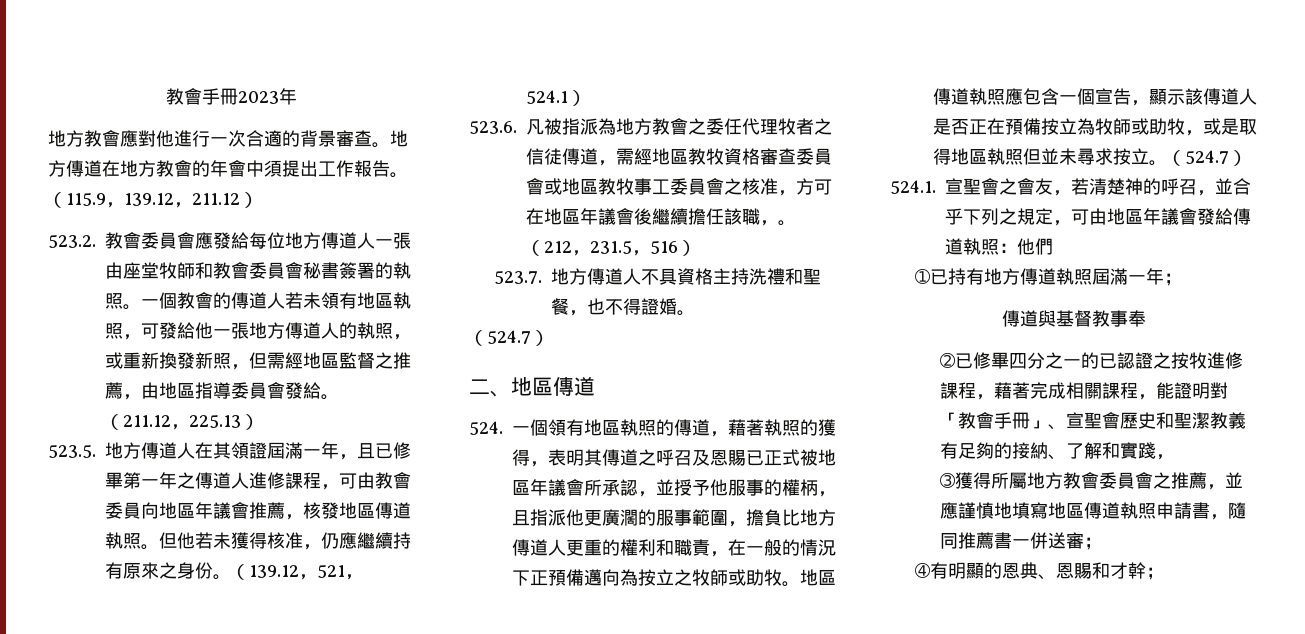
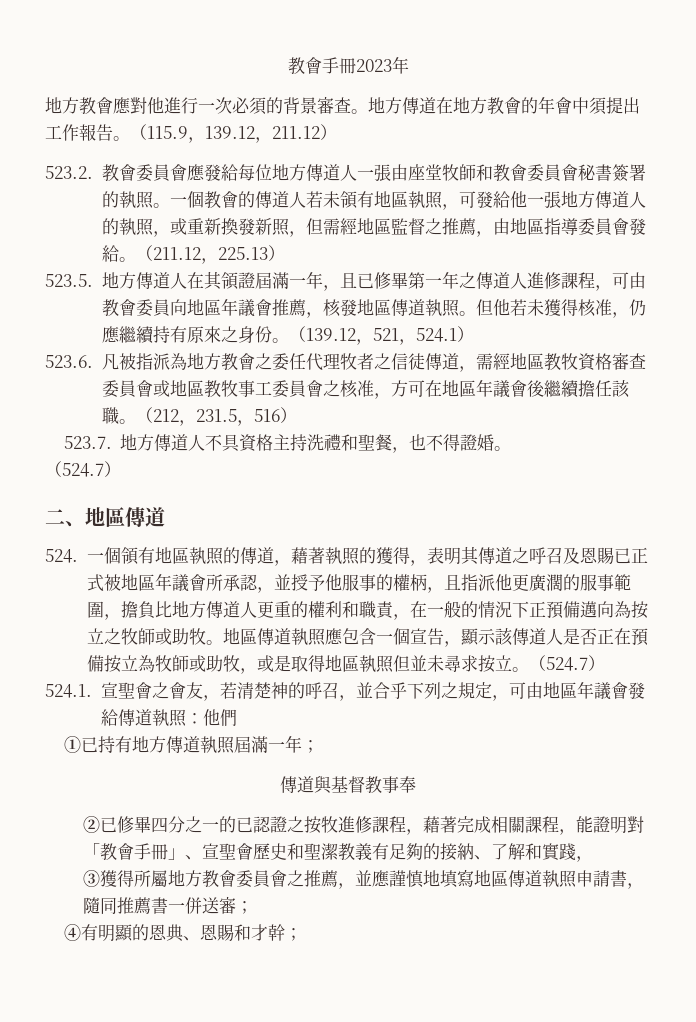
[246,130,282,147] 合適 -> [232,97,266,115] 必須
[760,220,778,226] ， -> (119, 415) none

